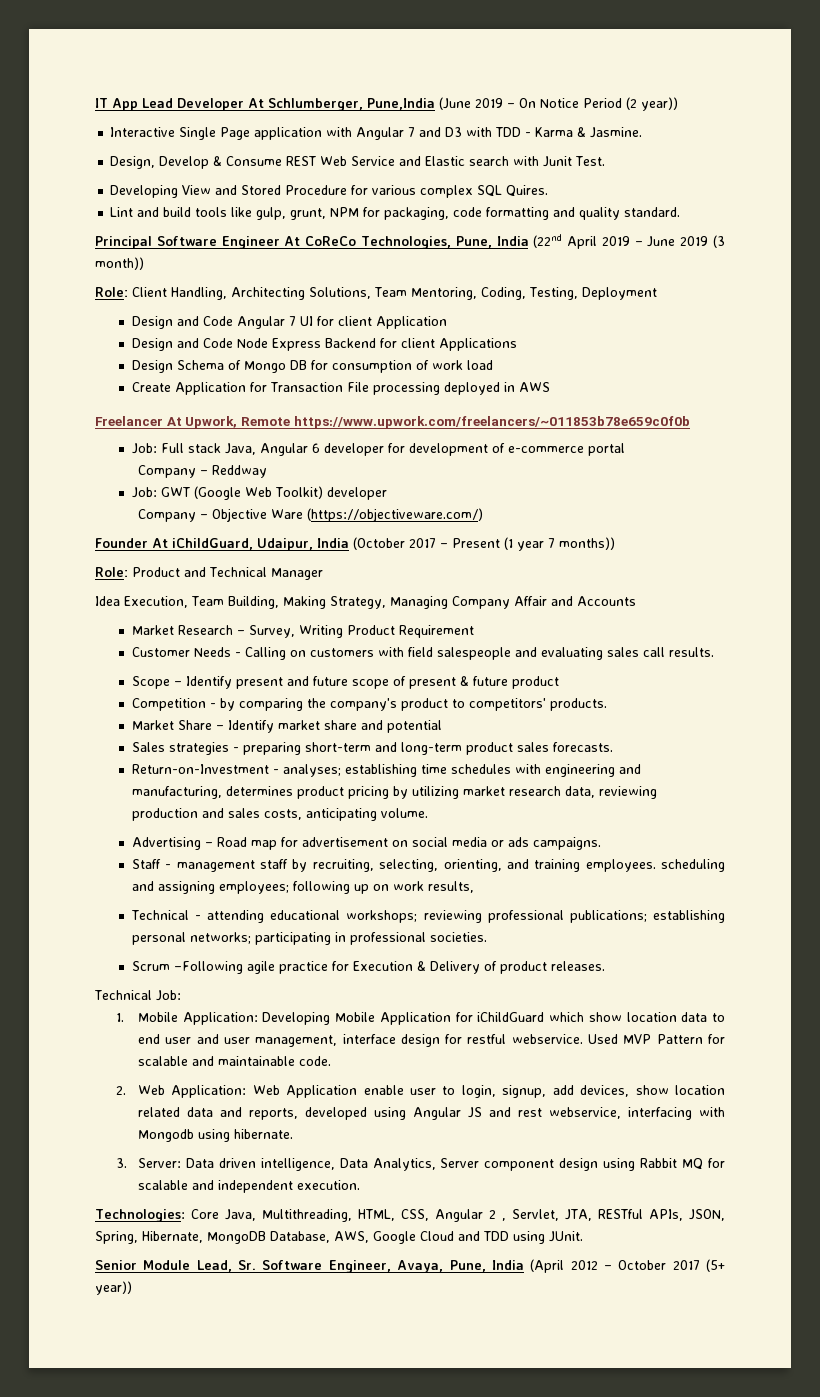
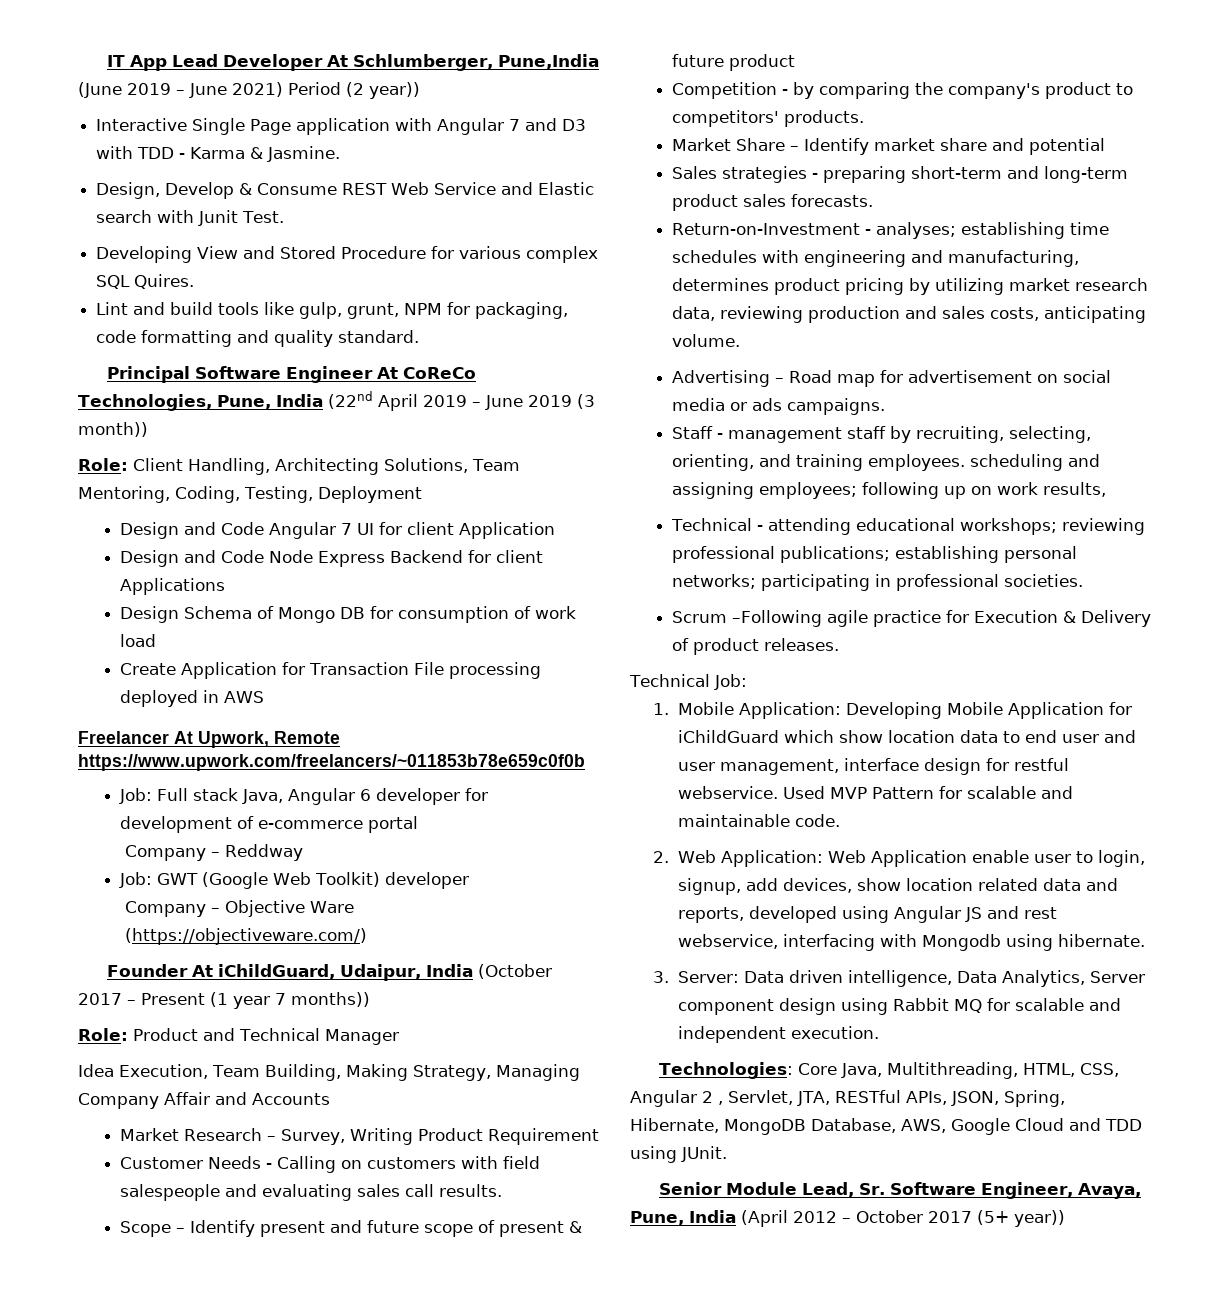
[519,98,579,108] On Notice -> [189,82,283,98] June 2021)

